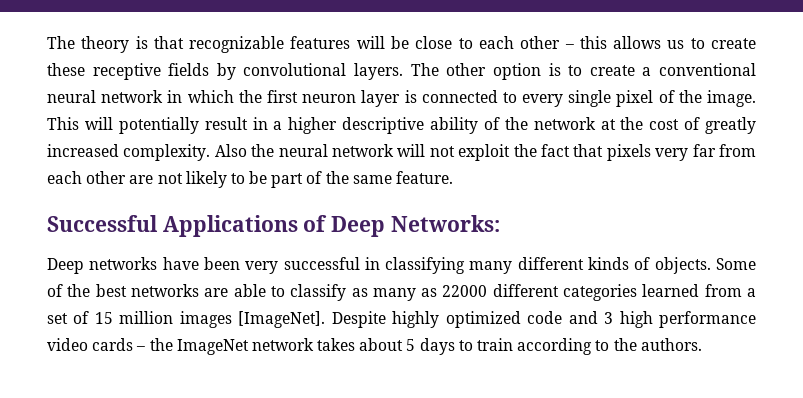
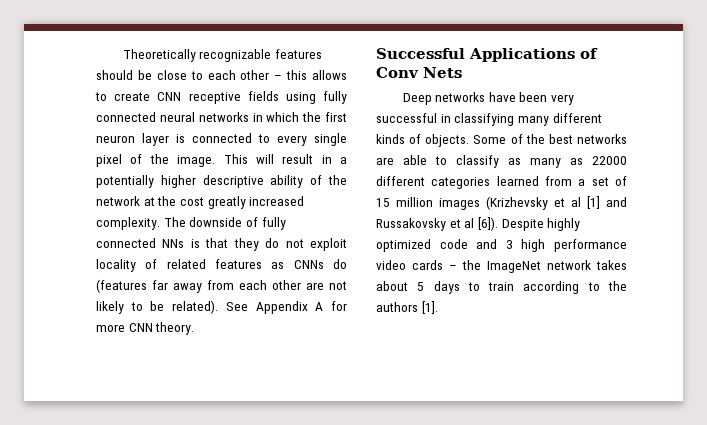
[47,36,184,53] The theory is that -> [122,49,196,62] Theoretically
[356,36,385,49] will -> [96,70,133,80] should
[667,38,756,49] [47,63,85,76] us to create these -> [95,92,182,101] to create CNN
[216,63,757,80] [47,90,164,103] by convolutional layers. The other option is to create a conventional neural network -> [285,91,347,104] [96,112,249,122] using fully connected neural networks
[118,117,199,134] potentially -> (274, 159) none
(283, 125) none -> [96,175,154,188] potentially
[684,117,701,130] of -> (204, 201) none
[214,144,716,161] Also the neural network will not exploit the fact that pixels very far -> [163,217,286,230] [96,238,348,251] [96,259,347,272] [96,279,202,293] The downside of fully connected NNs is that they do not exploit locality of related features as CNNs do (features far away
[271,171,454,188] part of the same feature. -> [172,300,347,314] [96,322,195,335] related). See Appendix A for more CNN theory.
[331,215,500,237] Deep Networks: -> [376,67,462,78] Conv Nets
[238,311,326,328] [ImageNet]. -> [486,196,627,210] [376,217,498,231] (Krizhevsky et al [1] and Russakovsky et al [6]).
[640,338,702,351] authors. -> [376,301,438,314] authors [1].

